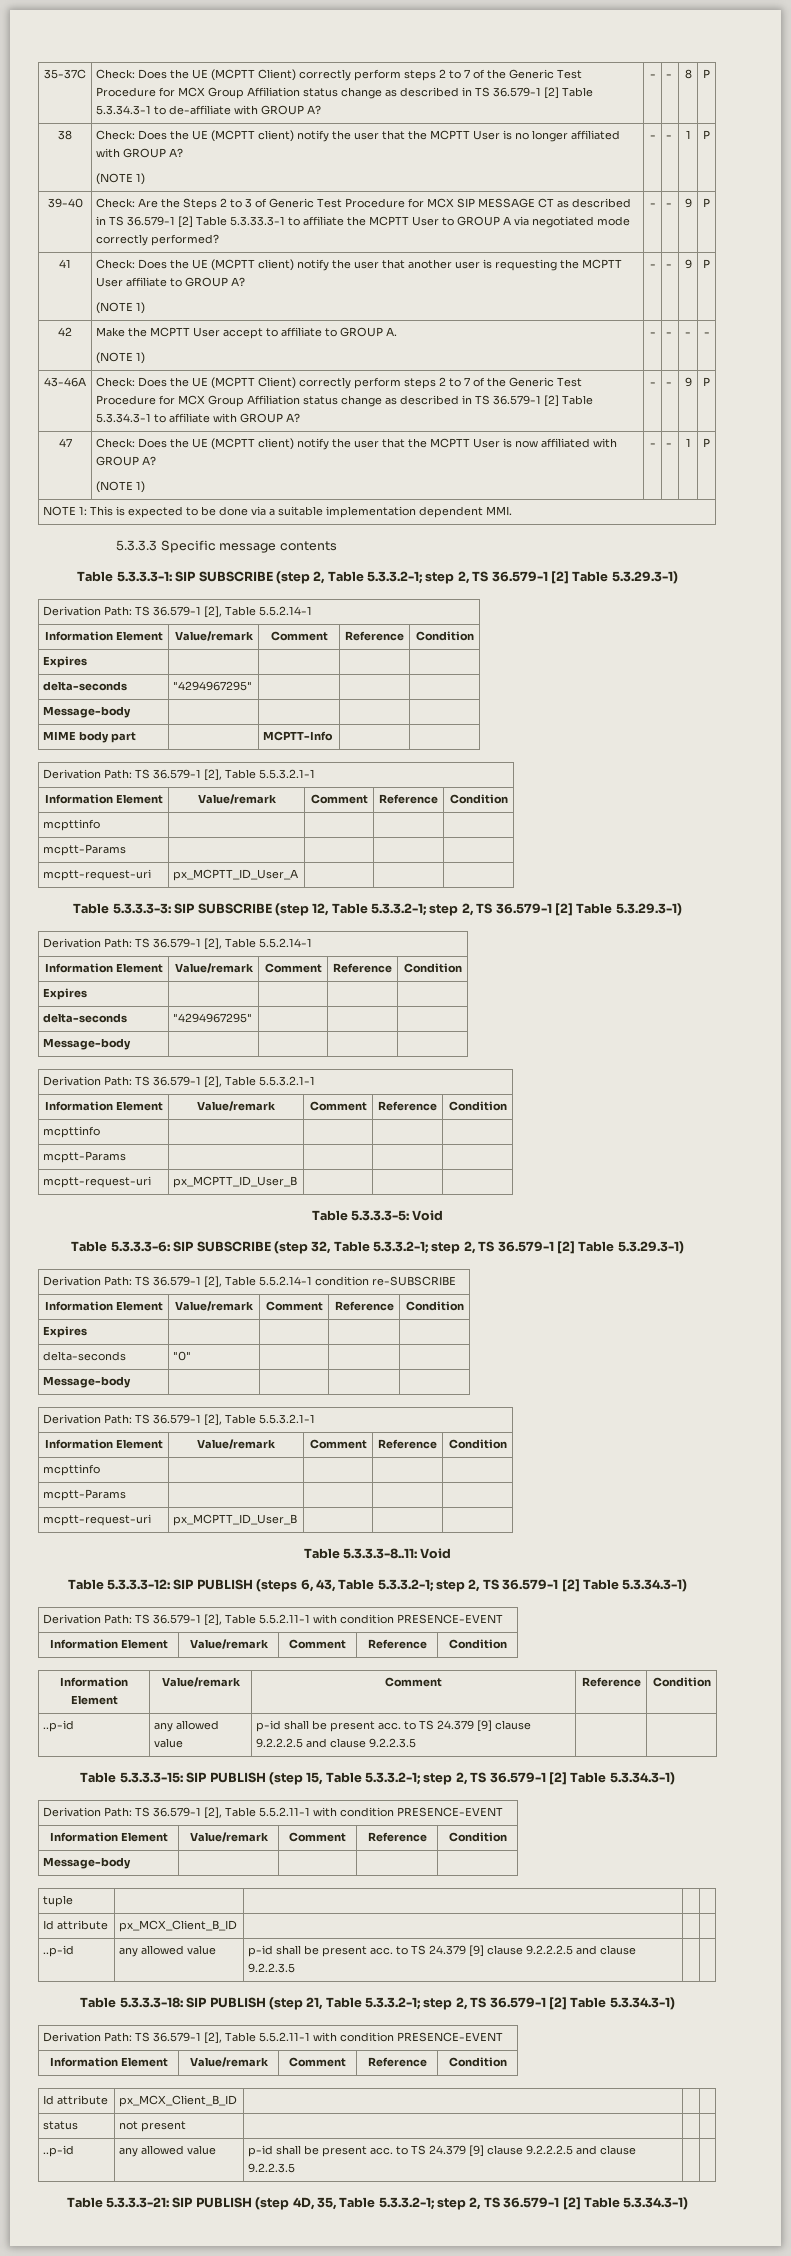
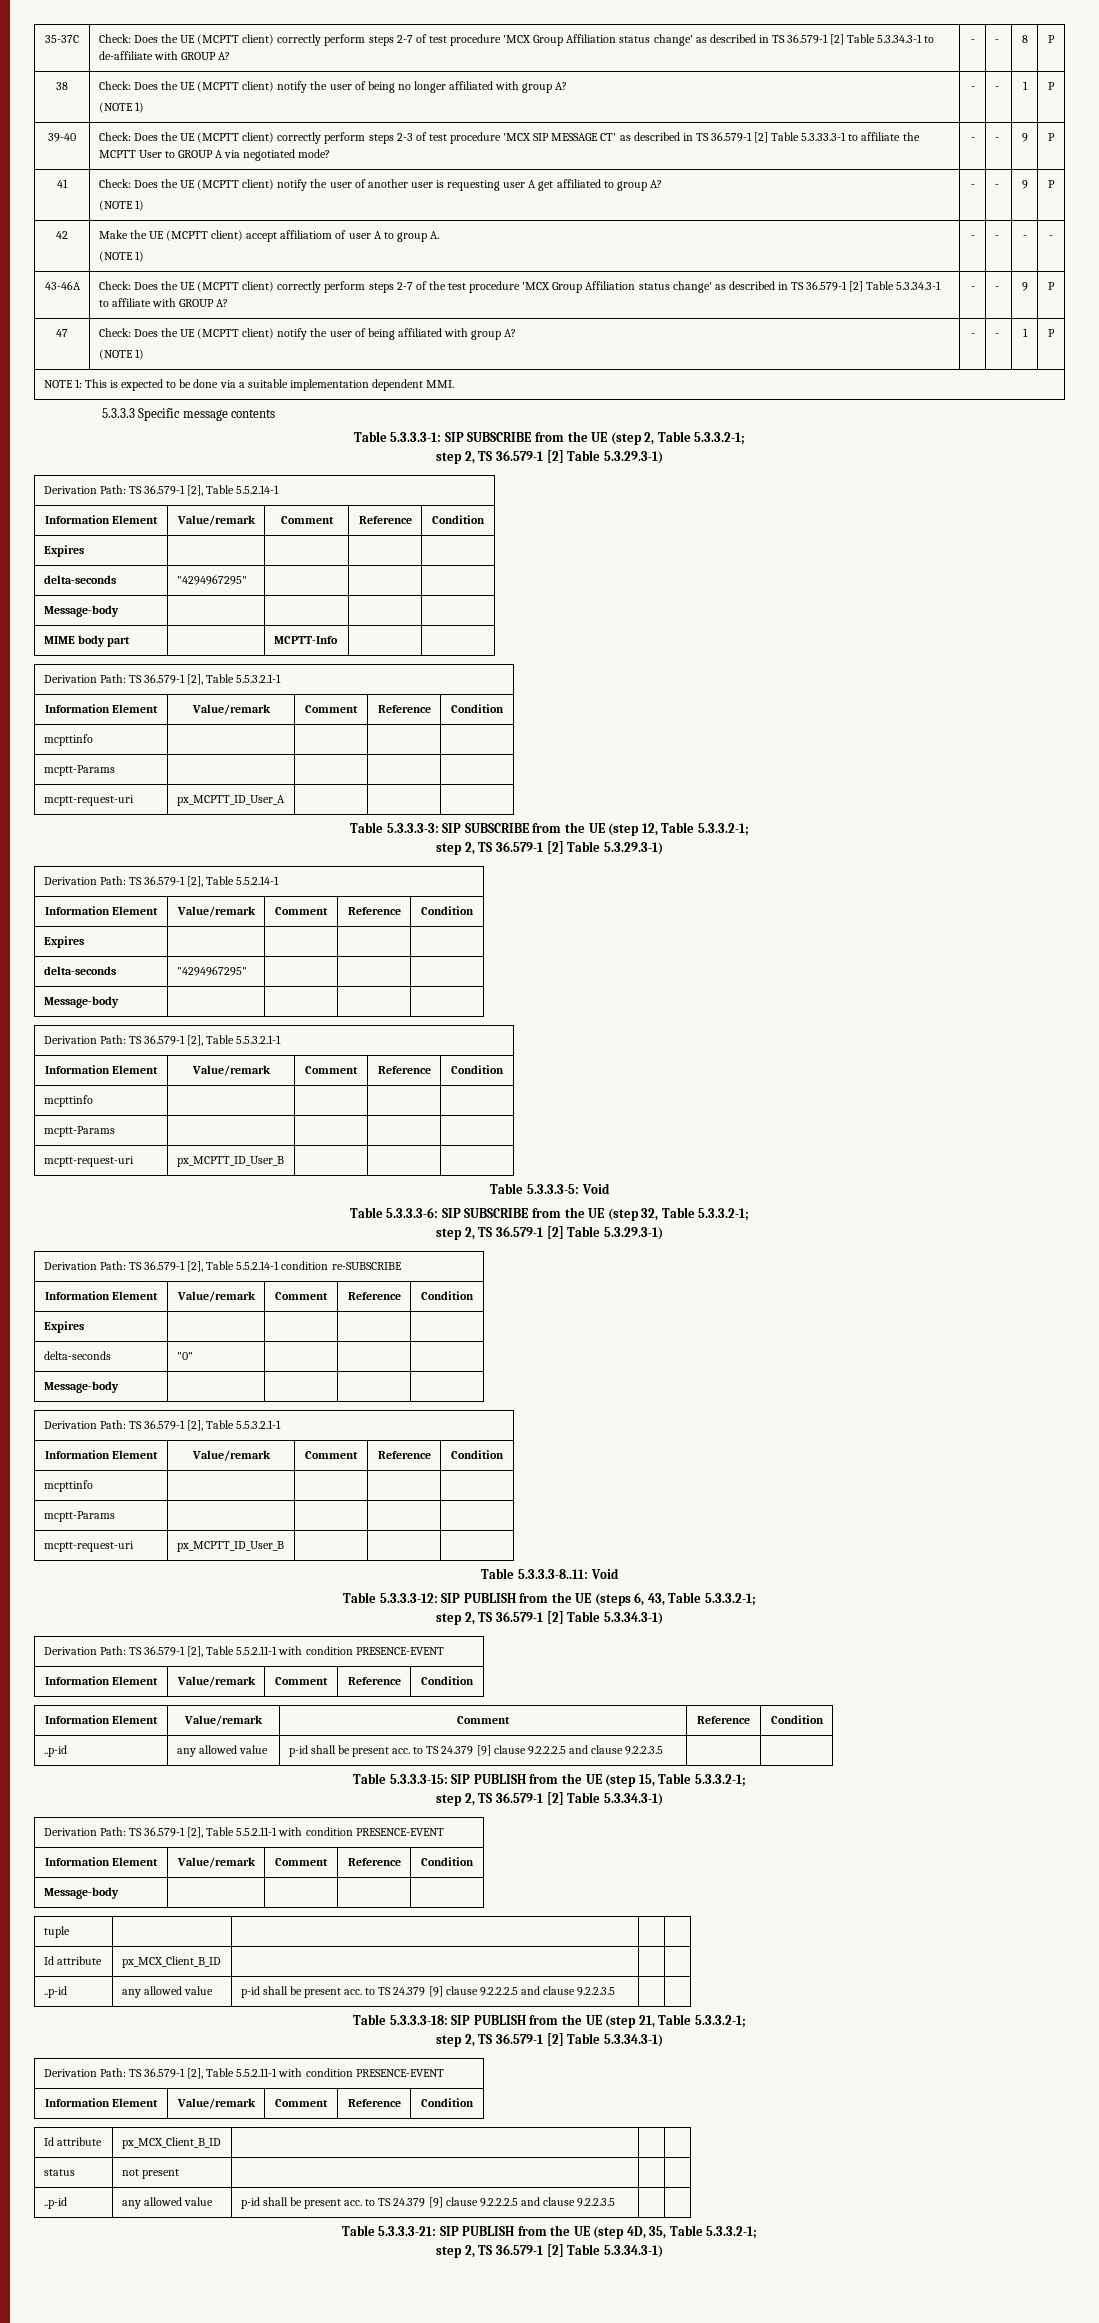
[258,69,583,81] [96,87,383,99] Client) correctly perform steps 2 to 7 of the Generic Test Procedure for MCX Group Affiliation status change -> [242,34,693,46] client) correctly perform steps 2-7 of test procedure 'MCX Group Affiliation status change'
[382,130,513,140] that the MCPTT User is -> [354,81,395,93] of being
[123,148,167,158] GROUP -> [522,83,553,93] group
[138,198,455,210] Are the Steps 2 to 3 of Generic Test Procedure for MCX -> [133,132,532,144] Does the UE (MCPTT client) correctly perform steps 2-3 of test procedure 'MCX
[538,198,555,208] CT -> [600,133,617,141] CT'
[597,216,631,226] [96,234,220,246] mode correctly performed? -> [298,149,331,158] mode?
[382,259,406,269] that -> [354,179,366,188] of
[560,259,623,269] [96,277,229,287] the MCPTT User affiliate to GROUP -> [503,179,647,191] user A get affiliated to group
[150,327,384,339] MCPTT User accept to affiliate to GROUP -> [148,230,427,242] UE (MCPTT client) accept affiliatiom of user A to group
[258,377,583,389] [96,395,383,407] Client) correctly perform steps 2 to 7 of the Generic Test Procedure for MCX Group Affiliation status change -> [242,281,712,293] client) correctly perform steps 2-7 of the test procedure 'MCX Group Affiliation status change'
[382,438,618,448] [96,456,140,466] that the MCPTT User is now affiliated with GROUP -> [354,328,502,340] of being affiliated with group
(273, 576) none -> [534,431,608,442] from the UE
(423, 577) none -> (746, 438) //
(272, 908) none -> [532,822,605,833] from the UE
(427, 909) none -> (749, 829) //
(271, 1246) none -> [531,1207,605,1218] from the UE
(429, 1247) none -> (750, 1214) //
(253, 1584) none -> [519,1592,592,1603] from the UE
(434, 1585) none -> (756, 1599) //
(266, 1777) none -> [529,1773,602,1784] from the UE
(421, 1778) none -> (746, 1780) //
(266, 2002) none -> [529,2014,602,2025] from the UE
(421, 2003) none -> (746, 2021) //
(252, 2202) none -> [517,2225,590,2236] from the UE
(435, 2203) none -> (758, 2232) //

